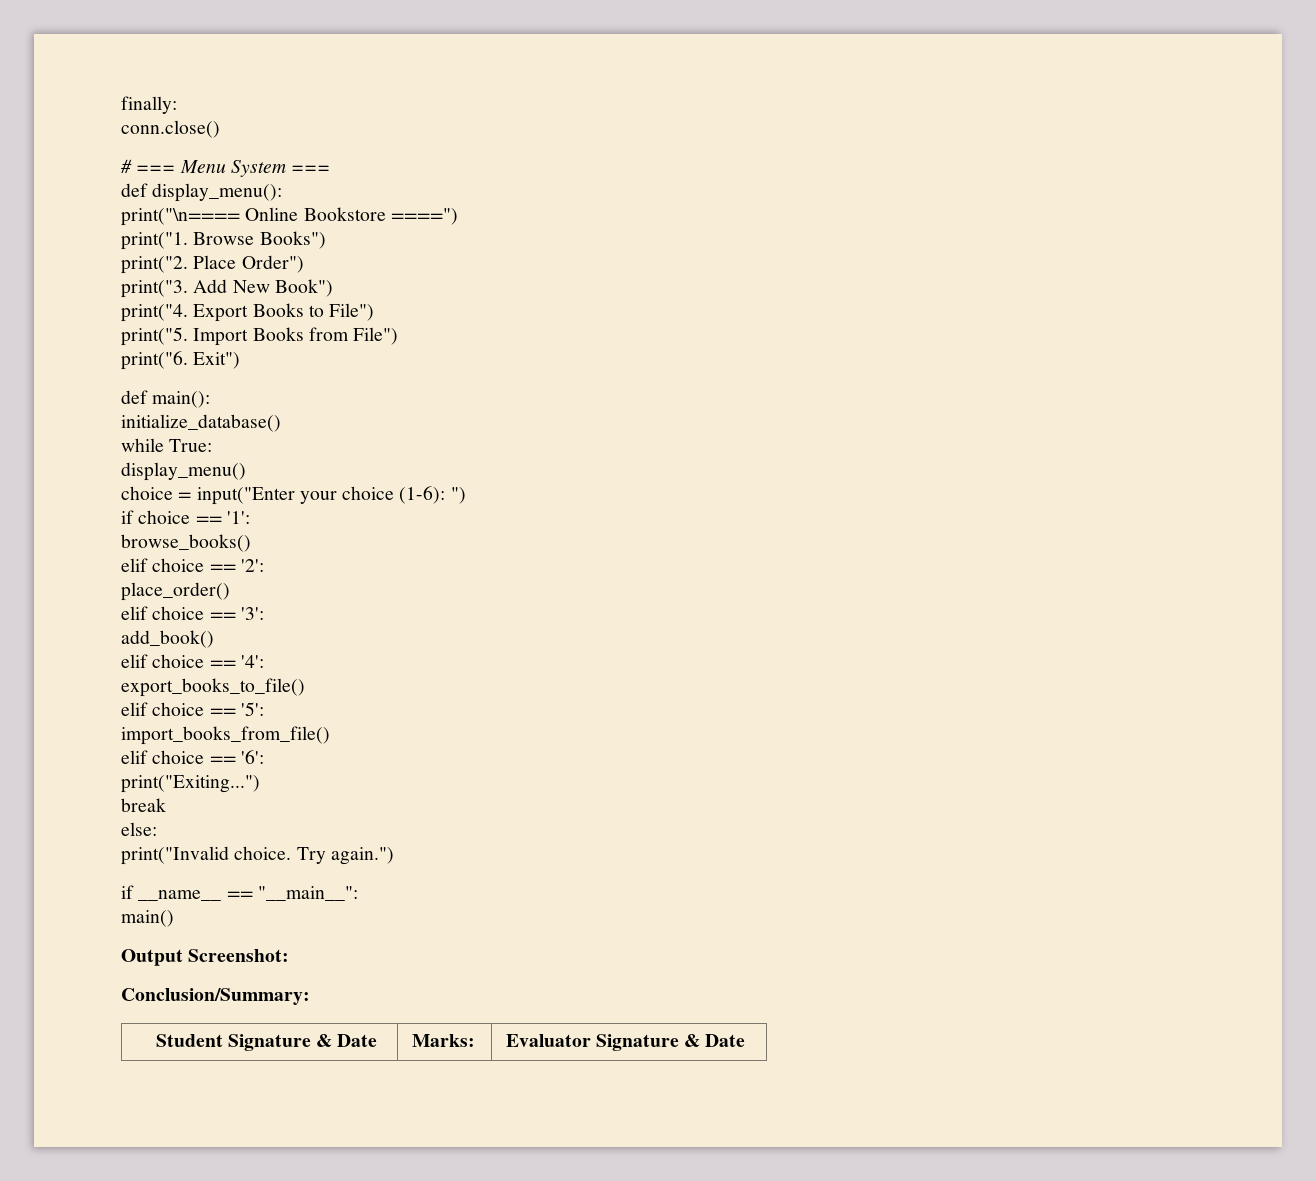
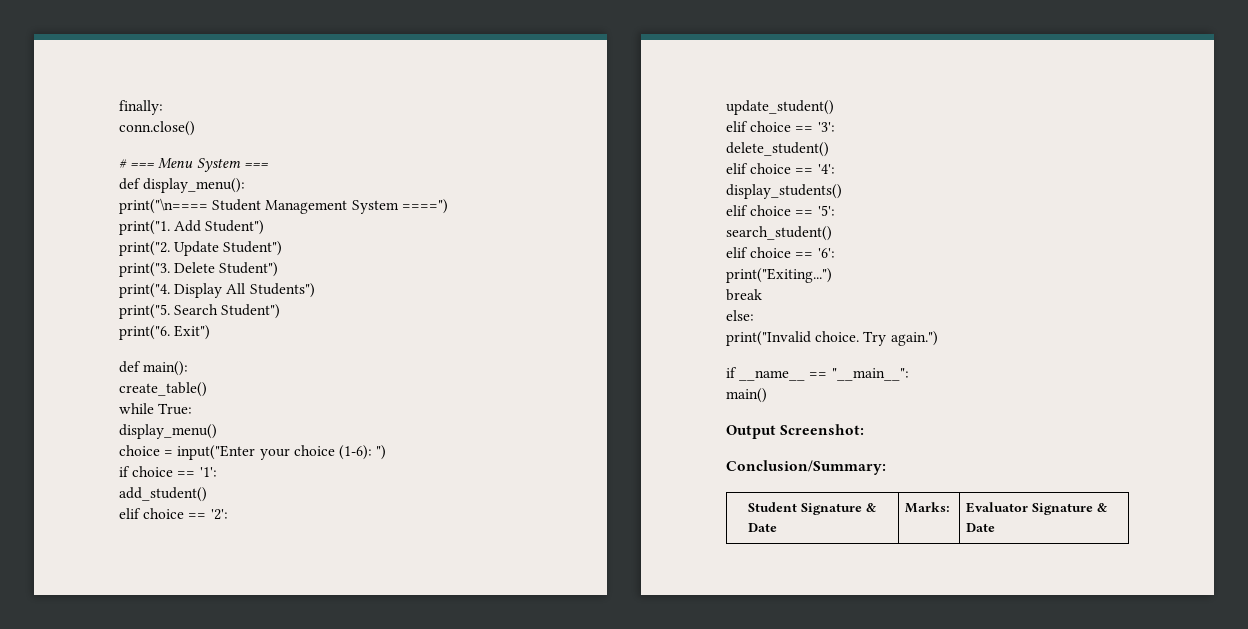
[245,207,386,221] Online Bookstore -> [212,199,399,214] Student Management System
[193,231,326,249] Browse Books") -> [174,220,265,235] Add Student")
[193,255,304,273] Place Order") -> [174,241,283,256] Update Student")
[193,279,333,297] [121,303,375,322] [121,327,399,346] Add New Book") // print("4. Export Books to File") // print("5. Import Books from File") -> [174,262,279,277] [119,283,315,298] [119,304,281,319] Delete Student") // print("4. Display All Students") // print("5. Search Student")
[121,414,281,432] initialize_database() -> [119,382,207,397] create_table()
[121,534,251,552] browse_books() -> [119,487,207,502] add_student()
[121,582,230,601] place_order() -> [726,100,834,115] update_student()
[121,630,214,648] add_book() -> [726,142,829,157] delete_student()
[121,678,305,697] export_books_to_file() -> [726,184,842,199] display_students()
[121,726,330,745] import_books_from_file() -> [726,226,832,241] search_student()

